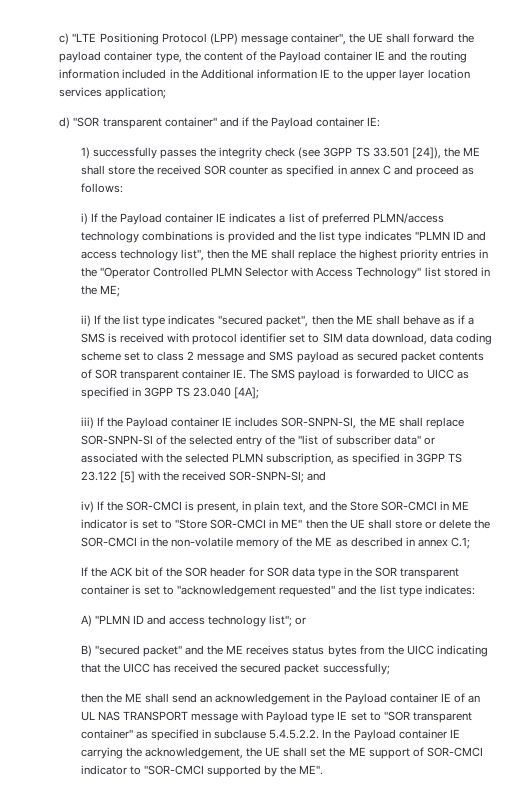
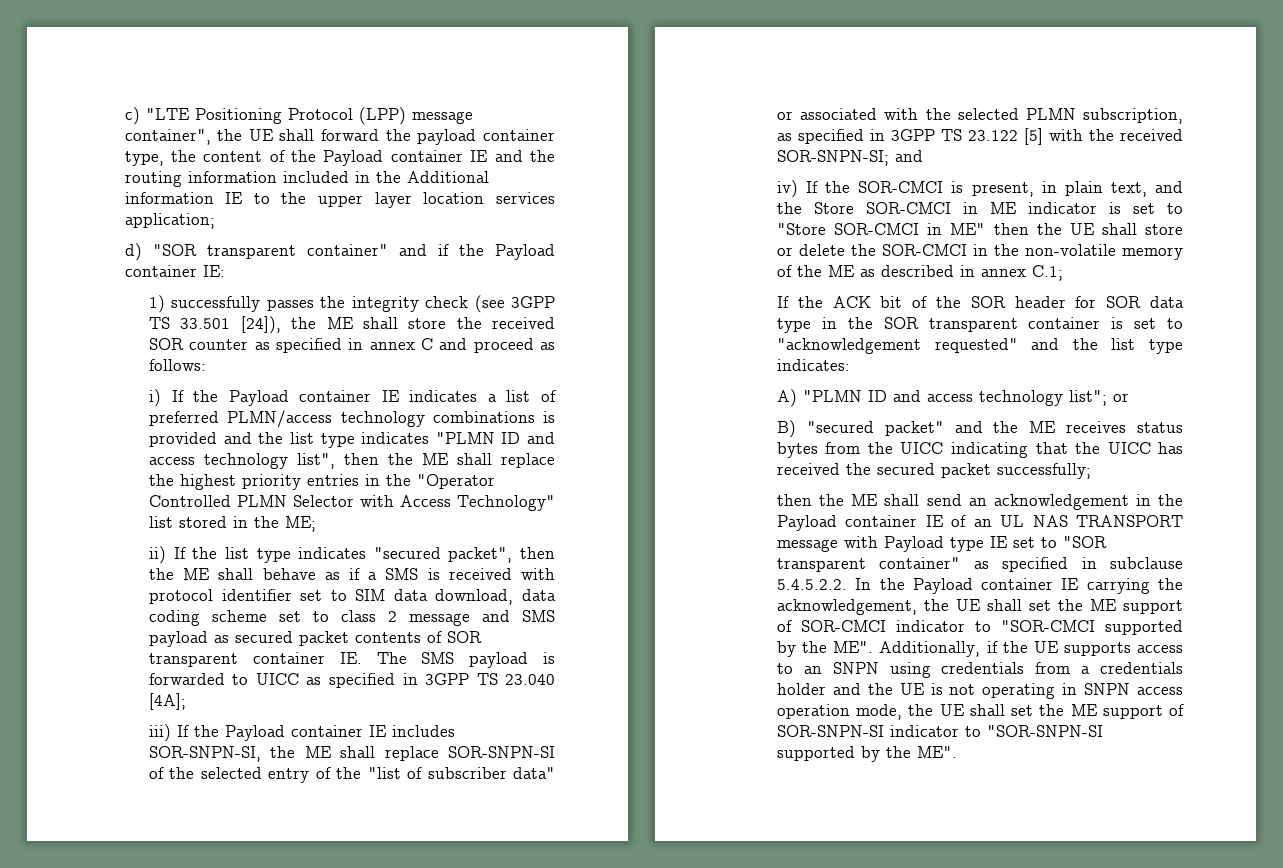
(324, 770) none -> [879,641,1183,657] [776,662,1183,678] [776,683,1183,699] [776,704,1184,720] [776,725,1103,737] [776,746,957,762] Additionally, if the UE supports access to an SNPN using credentials from a credentials holder and the UE is not operating in SNPN access operation mode, the UE shall set the ME support of SOR-SNPN-SI indicator to "SOR-SNPN-SI supported by the ME".

